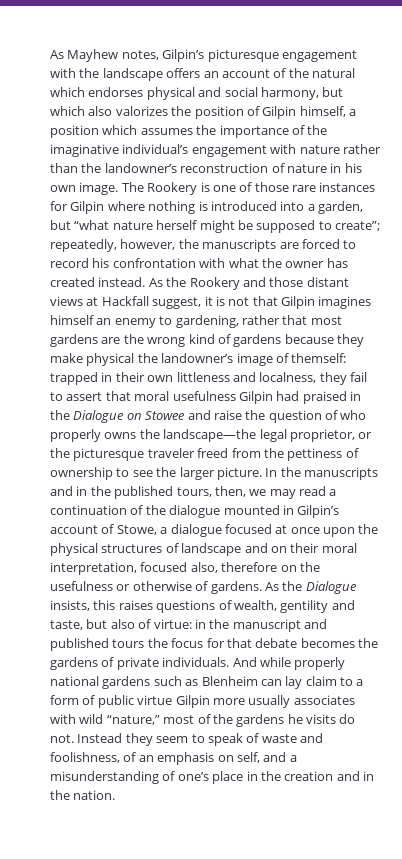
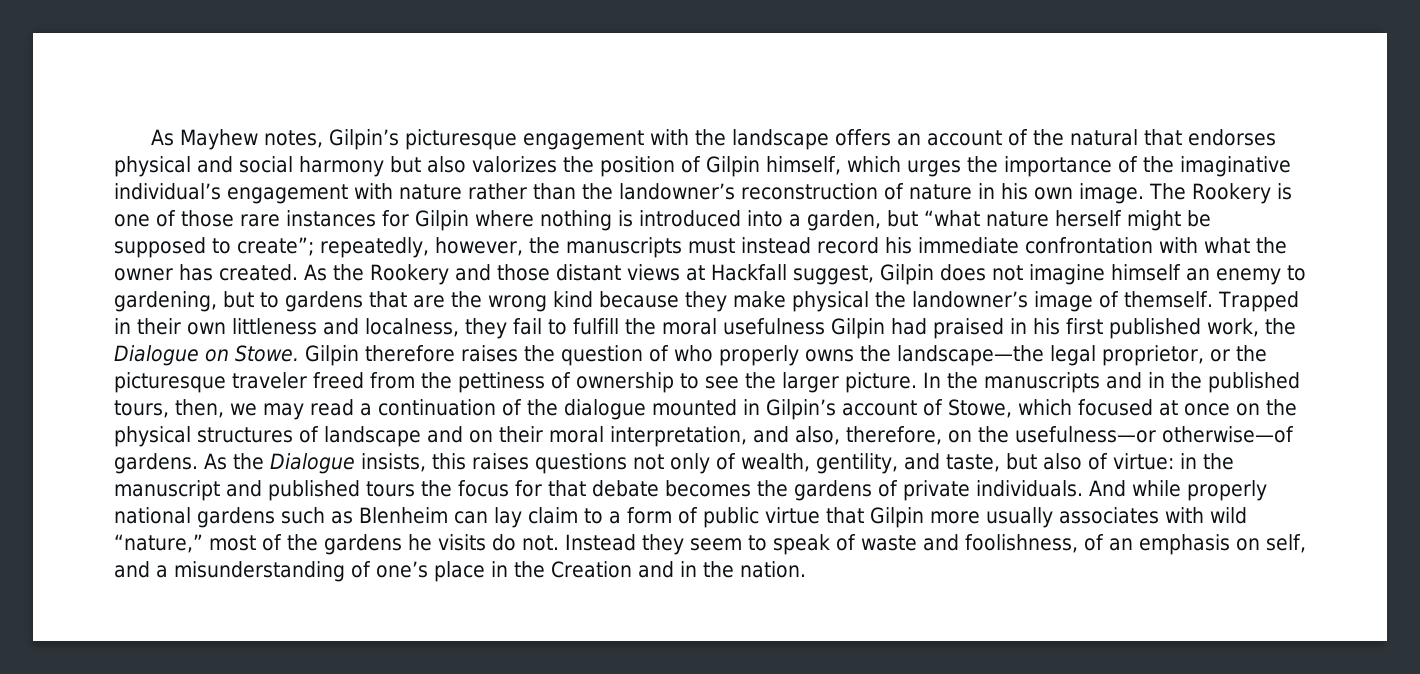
[50,87,85,97] which -> [1144,129,1183,146] that
[260,87,344,100] [50,106,85,116] harmony, but which -> [299,156,421,177] harmony but
[349,109,356,116] [50,125,193,138] a position which assumes -> [847,156,961,177] which urges
[279,239,357,249] are forced to -> [688,237,811,254] must instead
(110, 263) none -> [918,237,1019,254] immediate
[50,277,146,287] created instead. -> [219,264,298,281] created.
[204,296,372,309] it is not that Gilpin imagines -> [879,264,1105,285] Gilpin does not imagine
[241,315,342,325] [50,334,98,347] rather that most gardens -> [223,291,407,312] but to gardens that
[217,334,282,347] of gardens -> (593, 299) none
[291,353,347,363] [50,372,98,385] themself: trapped -> [1123,291,1299,312] themself. Trapped
[66,391,131,401] assert that -> [573,318,656,335] fulfill the
[50,410,242,423] the Dialogue on Stowee and raise -> [1033,318,1296,339] [114,345,518,366] his first published work, the Dialogue on Stowe. Gilpin therefore raises
[160,524,222,537] a dialogue -> [1018,399,1072,416] which
[323,527,355,537] upon -> [1236,403,1260,416] on
[140,562,320,573] [50,581,209,591] focused also, therefore on the usefulness or otherwise of -> [753,426,1294,445] and also, therefore, on the usefulness—or otherwise—of
(216, 606) none -> [633,453,710,474] not only
[280,600,329,613] gentility -> [816,453,898,474] gentility,
(173, 700) none -> [826,507,864,524] that
[284,771,334,781] creation -> [551,561,632,578] Creation

